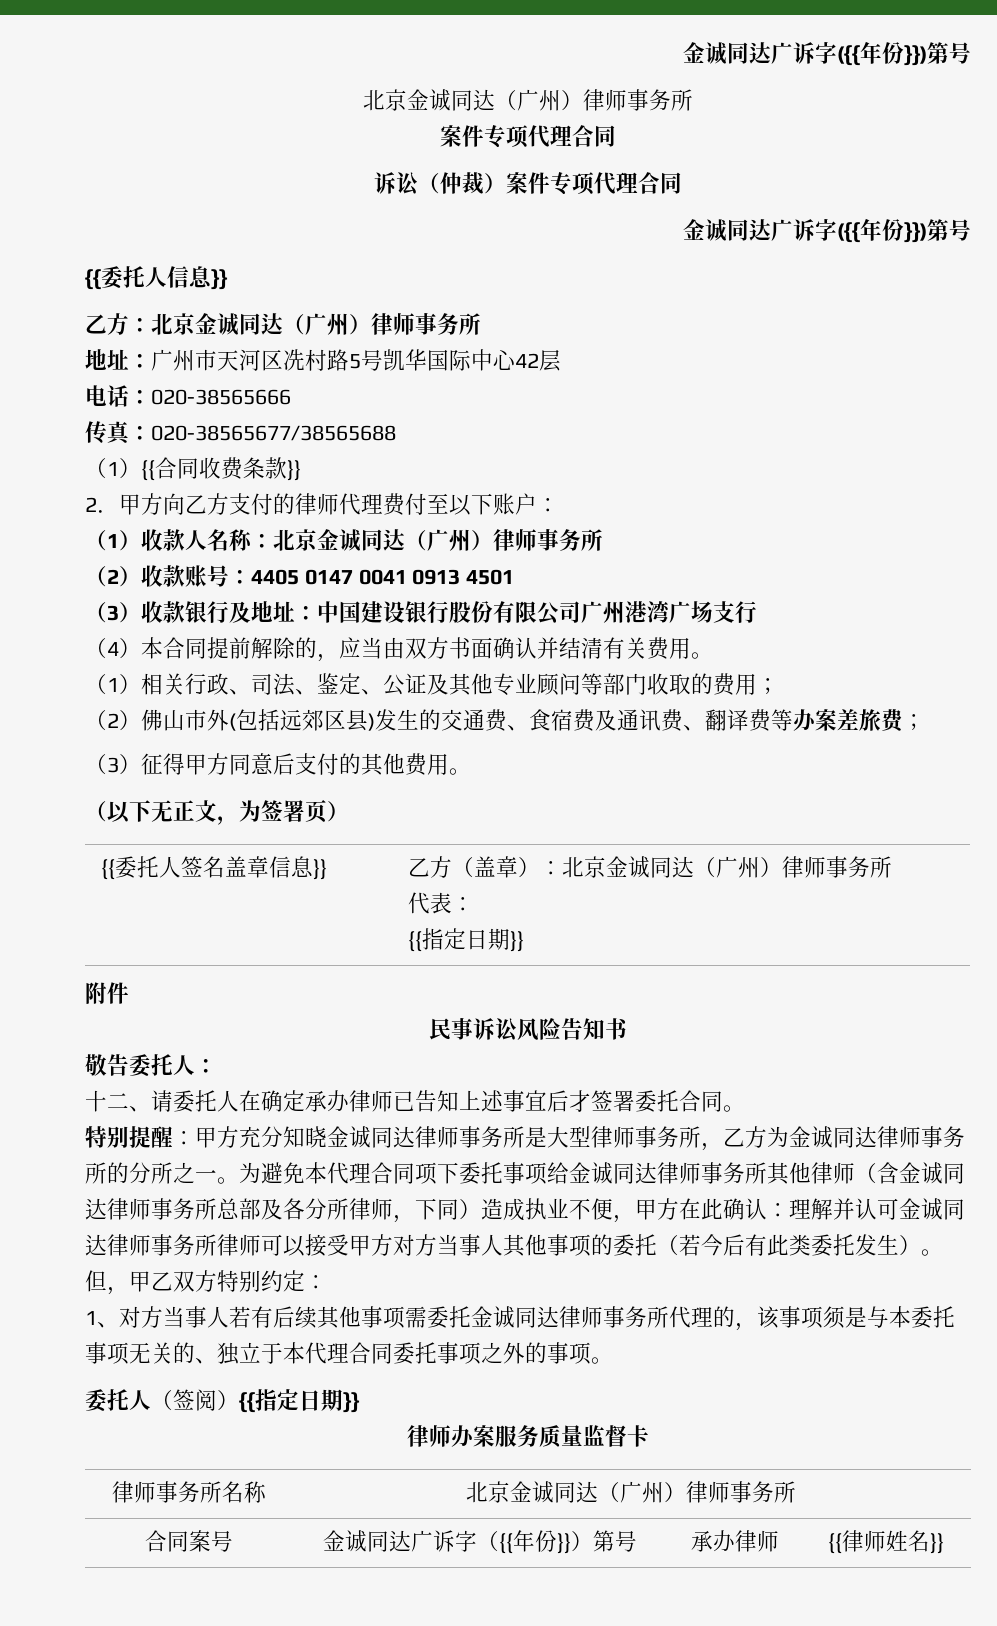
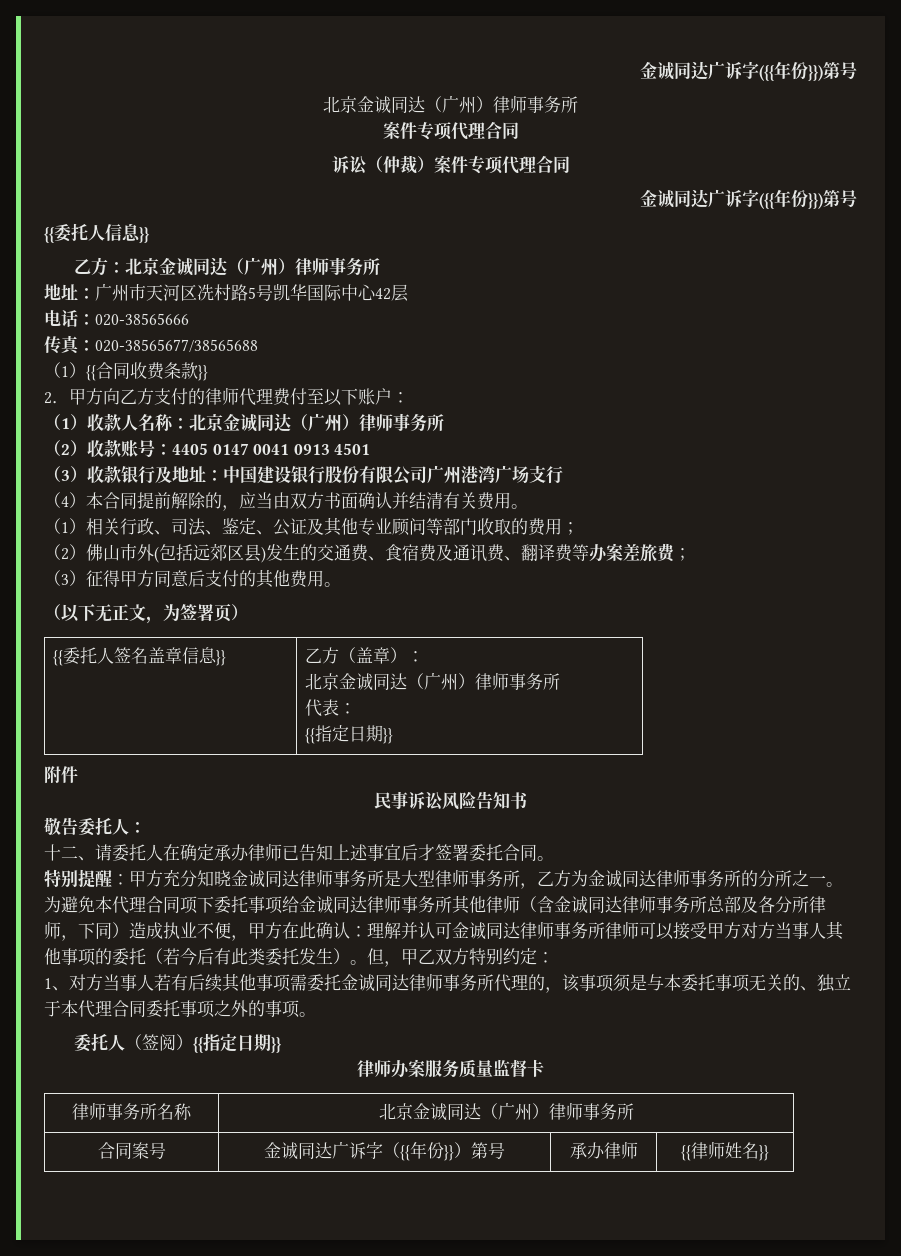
(562, 868) none -> (425, 656) //

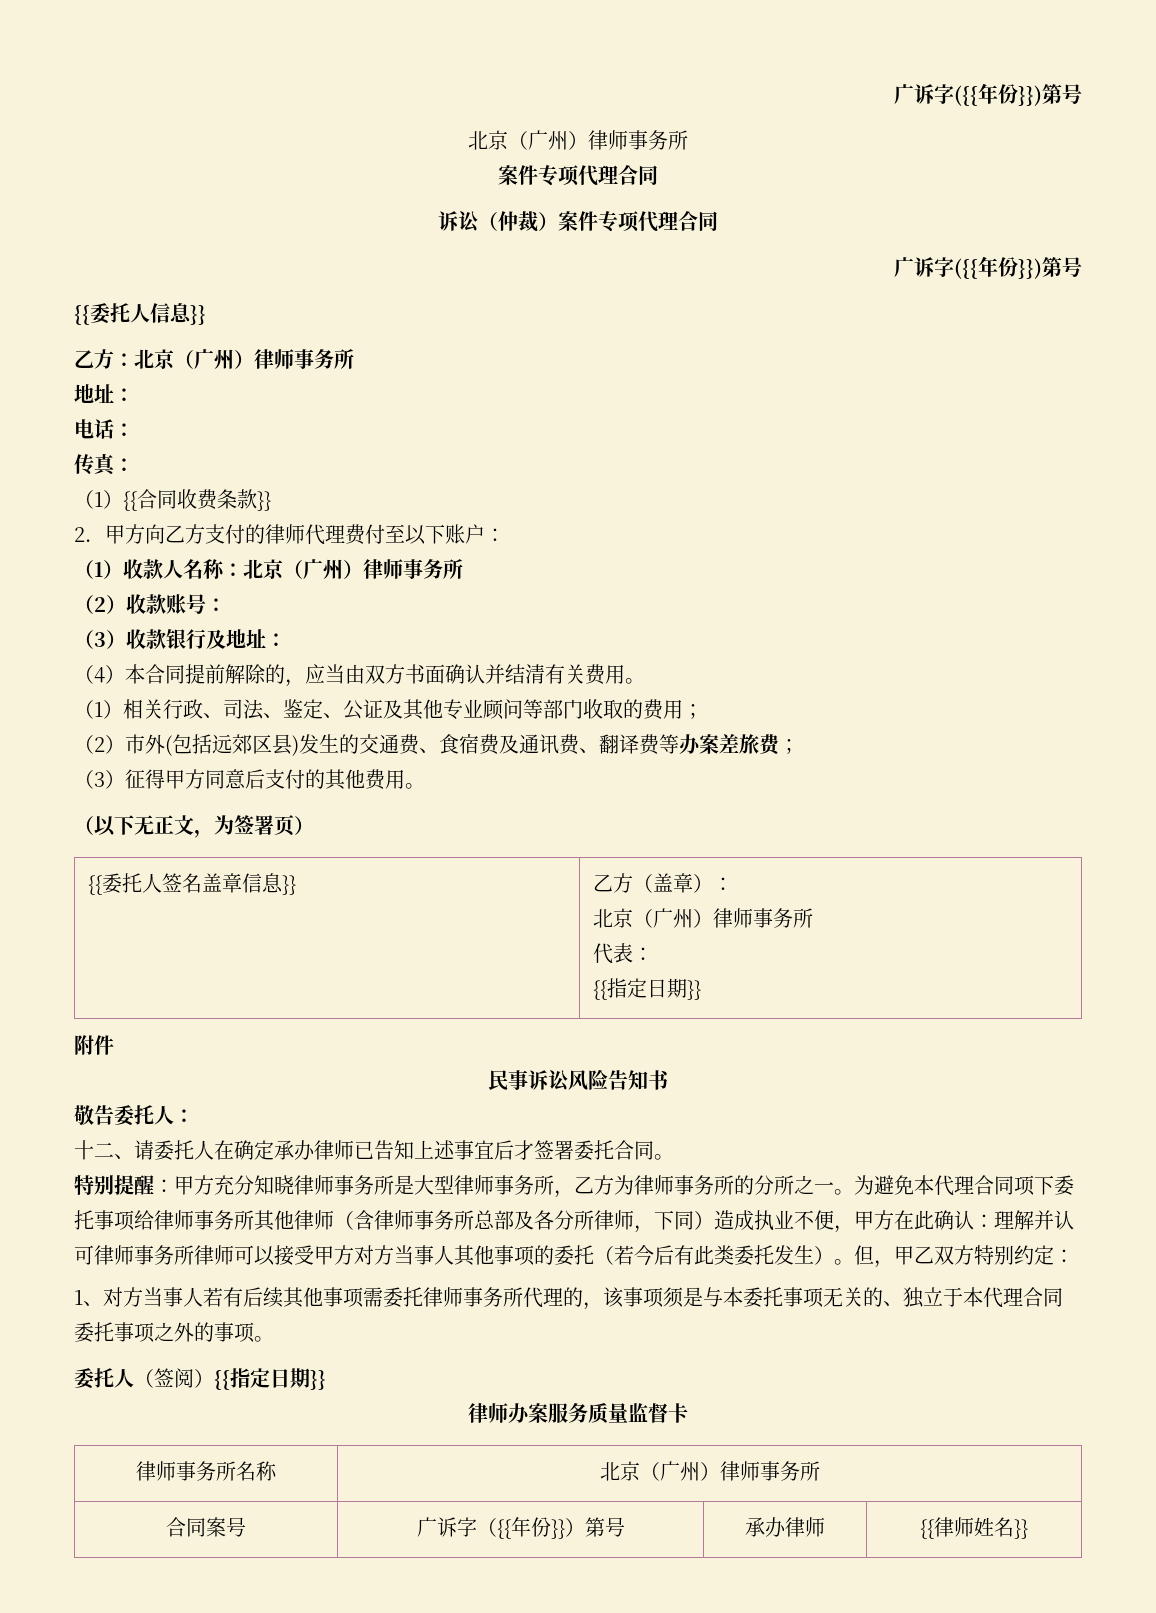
[640,61,708,80] 金诚同达 -> (894, 94) none
[357,96,425,114] 金诚同达 -> (508, 140) none
[640,189,708,208] 金诚同达 -> (718, 221) none
[159,257,228,276] 金诚同达 -> (175, 359) none
[95,283,408,302] 广州市天河区冼村路5号凯华国际中心42层 -> (134, 395) none
[95,313,189,326] 020-38565666 -> (134, 430) none
[95,339,258,352] 020-38565677/38565688 -> (134, 465) none
[223,413,291,432] 金诚同达 -> (284, 569) none
[172,443,371,455] 4405 0147 0041 0913 4501 -> (226, 605) none
[223,465,563,485] 中国建设银行股份有限公司广州港湾广场支行 -> (286, 640) none
[86,544,120,561] 佛山 -> (125, 744) none
[339,673,408,691] 金诚同达 -> (633, 918) none
[231,870,299,888] 金诚同达 -> (294, 1185) none
[588,870,656,888] 金诚同达 -> (634, 1185) none
[299,896,367,914] 金诚同达 -> (154, 1220) none
[554,896,622,914] 金诚同达 -> (374, 1220) none
[452,922,520,940] 金诚同达 -> (94, 1255) none
[341,974,409,992] 金诚同达 -> (423, 1297) none
[412,1103,481,1121] 金诚同达 -> (640, 1471) none
[264,1142,332,1160] 金诚同达 -> (246, 1527) none

